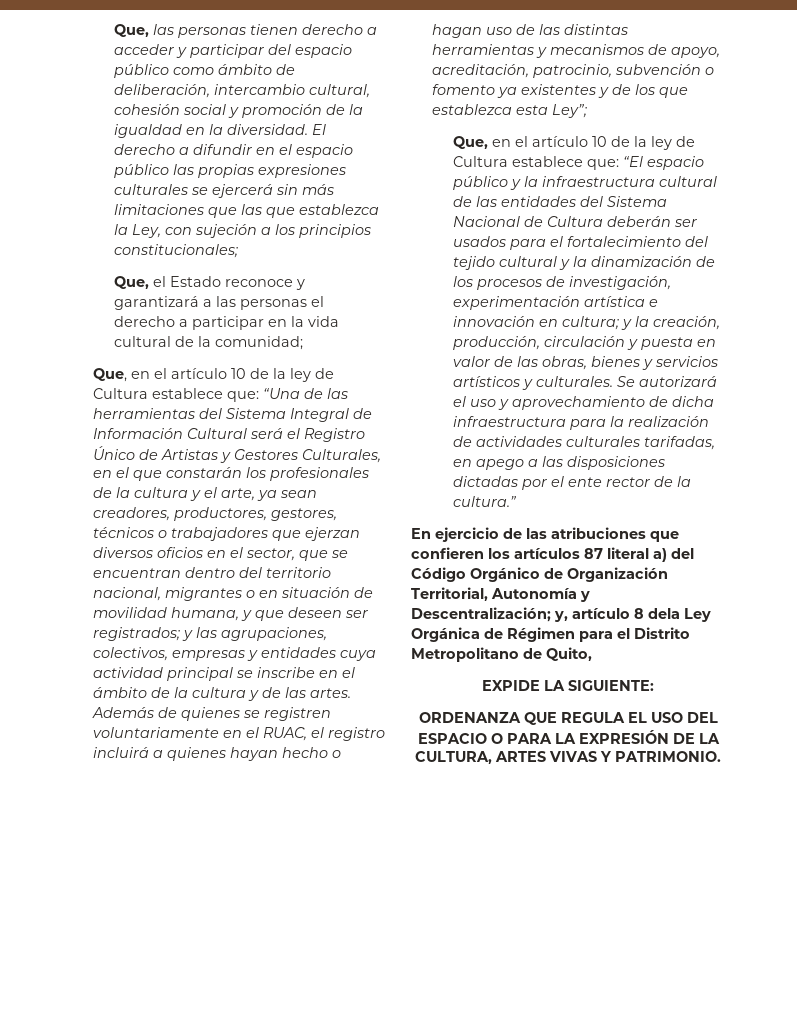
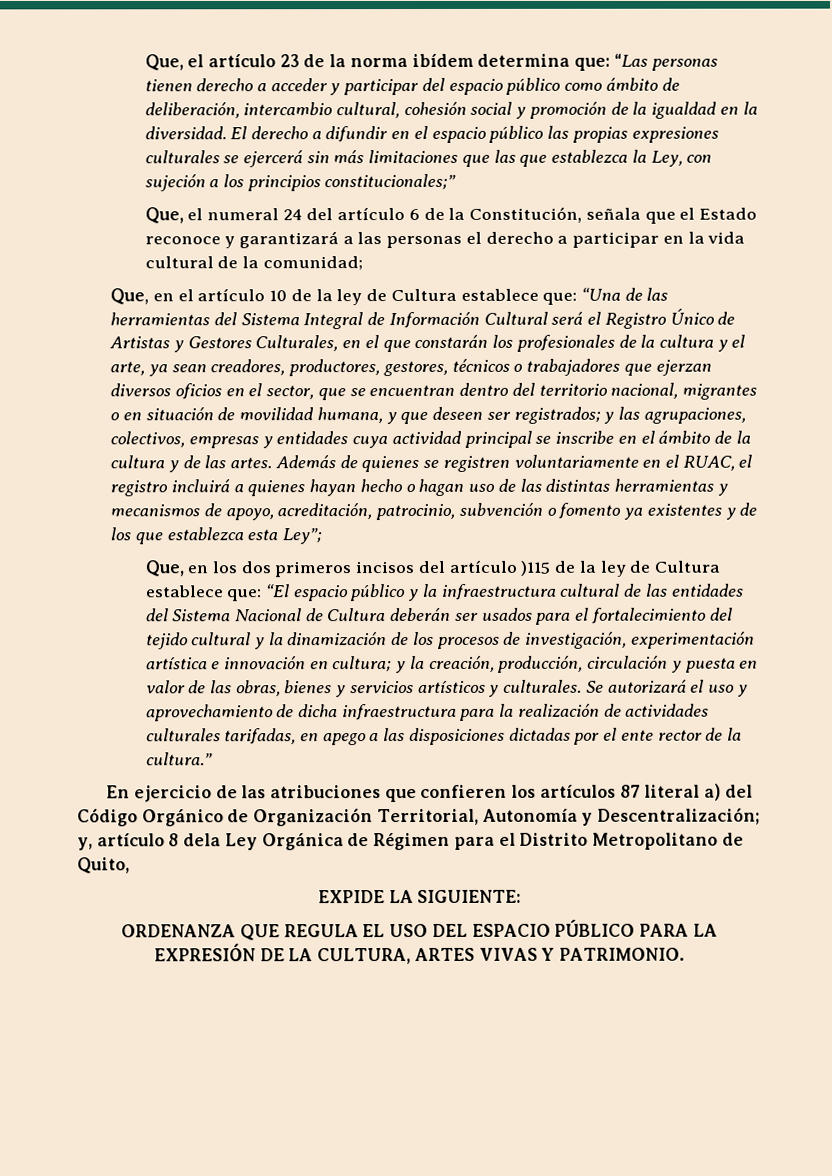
[114,24,175,37] Que, las -> [144,53,648,71] Que, el artículo 23 de la norma ibídem determina que: “Las
[114,244,239,258] [114,276,167,289] constitucionales; // Que, el -> [324,173,457,191] [144,206,696,224] constitucionales;” // Que, el numeral 24 del artículo 6 de la Constitución, señala que el
[515,136,608,147] el artículo 10 -> [212,559,551,578] los dos primeros incisos del artículo )115
[490,733,503,744] O -> [554,919,636,937] PÚBLICO

